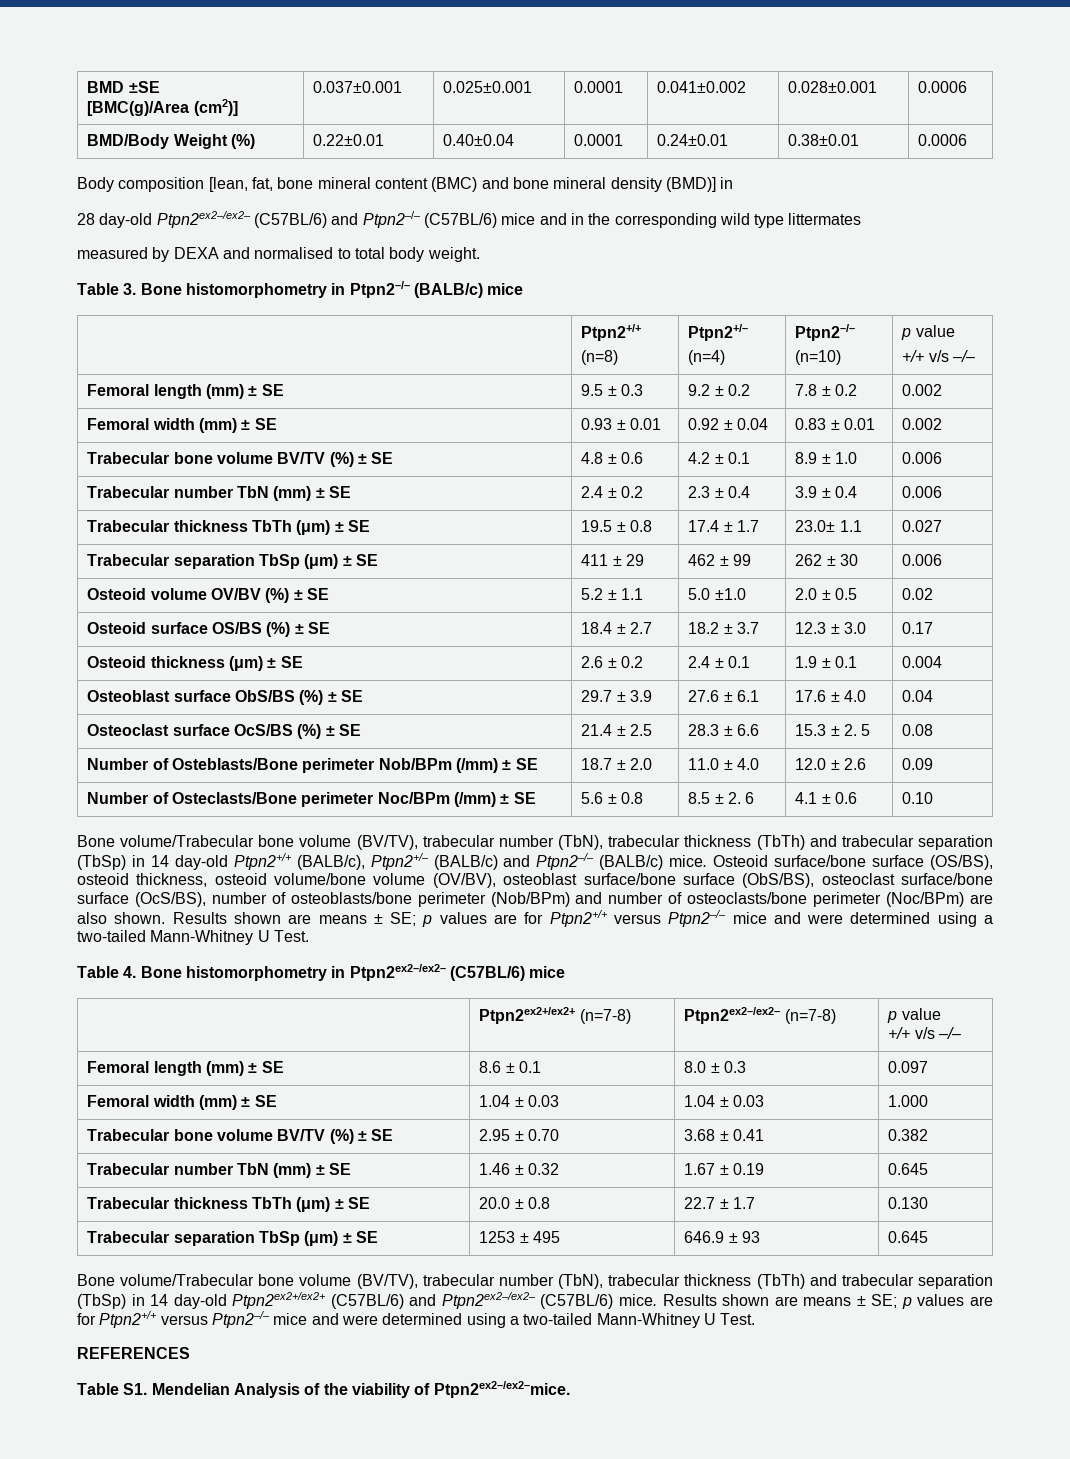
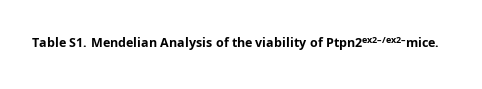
[87,81,160,93] [87,99,238,116] [313,81,403,93] [443,81,533,93] [574,81,624,93] [657,81,747,93] [788,81,878,93] [918,81,968,93] [87,134,256,149] [313,134,385,146] [443,134,515,146] [574,134,624,146] [657,134,729,146] [788,134,860,146] [918,134,968,146] [77,177,734,192] [77,211,862,228] [77,247,480,262] [77,281,524,298] [581,324,642,341] [581,350,619,365] [688,324,749,341] [688,350,726,365] [795,324,856,341] [795,350,842,365] [901,325,955,340] [902,350,976,362] [87,384,284,399] [581,384,644,396] [688,384,751,396] [795,384,858,396] [902,384,943,396] [87,418,277,433] [581,418,662,430] [688,418,769,430] [795,418,876,430] [902,418,943,430] [87,452,394,467] [581,452,644,464] [688,452,751,464] [795,452,858,464] [902,452,943,464] [87,486,351,501] [581,486,644,498] [688,486,751,498] [795,486,858,498] [902,486,943,498] [87,520,370,535] [581,520,653,532] [688,520,760,532] [795,520,862,532] [902,520,943,532] [87,554,378,569] [581,554,645,566] [688,554,752,566] [795,554,859,566] [902,554,943,566] [87,588,329,603] [581,588,644,600] [688,588,746,600] [795,588,858,600] [902,588,934,600] [87,622,330,637] [581,622,653,634] [688,622,760,634] [795,622,867,634] [902,622,934,634] [87,656,303,671] [581,656,644,668] [688,656,751,668] [795,656,858,668] [902,656,943,668] [87,690,363,705] [581,690,653,702] [688,690,760,702] [795,690,867,702] [902,690,934,702] [87,724,361,739] [581,724,653,736] [688,724,760,736] [795,724,871,736] [902,724,934,736] [87,758,538,773] [581,758,653,770] [688,758,760,770] [795,758,867,770] [902,758,934,770] [87,792,536,807] [581,792,644,804] [688,792,755,804] [795,792,858,804] [902,792,934,804] [77,835,994,850] [77,853,994,870] [77,873,994,888] [77,892,993,907] [77,910,993,927] [77,930,309,945] [77,964,566,981] [479,1007,631,1024] [684,1007,836,1024] [887,1008,941,1023] [888,1027,962,1039] [87,1061,284,1076] [479,1061,542,1073] [684,1061,747,1073] [888,1061,929,1073] [87,1095,277,1110] [479,1095,560,1107] [684,1095,765,1107] [888,1095,929,1107] [87,1129,394,1144] [479,1129,560,1141] [684,1129,765,1141] [888,1129,929,1141] [87,1163,351,1178] [479,1163,560,1175] [684,1163,765,1175] [888,1163,929,1175] [87,1197,370,1212] [479,1197,551,1209] [684,1197,756,1209] [888,1197,929,1209] [87,1231,378,1246] [479,1231,561,1243] [684,1231,761,1243] [888,1231,929,1243] [77,1274,994,1289] [77,1292,993,1309] [77,1311,756,1328] [77,1347,190,1359] BMD ±SE // [BMC(g)/Area (cm2)] | 0.037±0.001 | 0.025±0.001 | 0.0001 | 0.041±0.002 | 0.028±0.001 | 0.0006 // BMD/Body Weight (%) | 0.22±0.01 | 0.40±0.04 | 0.0001 | 0.24±0.01 | 0.38±0.01 | 0.0006 // Body composition [lean, fat, bone mineral content (BMC) and bone mineral density (BMD)] in // 28 day-old Ptpn2ex2–/ex2– (C57BL/6) and Ptpn2–/– (C57BL/6) mice and in the corresponding wild type littermates // measured by DEXA and normalised to total body weight. // Table 3. Bone histomorphometry in Ptpn2–/– (BALB/c) mice // | Ptpn2+/+ // (n=8) | Ptpn2+/– // (n=4) | Ptpn2–/– // (n=10) | p value // +/+ v/s –/– // Femoral length (mm) ± SE | 9.5 ± 0.3 | 9.2 ± 0.2 | 7.8 ± 0.2 | 0.002 // Femoral width (mm) ± SE | 0.93 ± 0.01 | 0.92 ± 0.04 | 0.83 ± 0.01 | 0.002 // Trabecular bone volume BV/TV (%) ± SE | 4.8 ± 0.6 | 4.2 ± 0.1 | 8.9 ± 1.0 | 0.006 // Trabecular number TbN (mm) ± SE | 2.4 ± 0.2 | 2.3 ± 0.4 | 3.9 ± 0.4 | 0.006 // Trabecular thickness TbTh (μm) ± SE | 19.5 ± 0.8 | 17.4 ± 1.7 | 23.0± 1.1 | 0.027 // Trabecular separation TbSp (μm) ± SE | 411 ± 29 | 462 ± 99 | 262 ± 30 | 0.006 // Osteoid volume OV/BV (%) ± SE | 5.2 ± 1.1 | 5.0 ±1.0 | 2.0 ± 0.5 | 0.02 // Osteoid surface OS/BS (%) ± SE | 18.4 ± 2.7 | 18.2 ± 3.7 | 12.3 ± 3.0 | 0.17 // Osteoid thickness (μm) ± SE | 2.6 ± 0.2 | 2.4 ± 0.1 | 1.9 ± 0.1 | 0.004 // Osteoblast surface ObS/BS (%) ± SE | 29.7 ± 3.9 | 27.6 ± 6.1 | 17.6 ± 4.0 | 0.04 // Osteoclast surface OcS/BS (%) ± SE | 21.4 ± 2.5 | 28.3 ± 6.6 | 15.3 ± 2. 5 | 0.08 // Number of Osteblasts/Bone perimeter Nob/BPm (/mm) ± SE | 18.7 ± 2.0 | 11.0 ± 4.0 | 12.0 ± 2.6 | 0.09 // Number of Osteclasts/Bone perimeter Noc/BPm (/mm) ± SE | 5.6 ± 0.8 | 8.5 ± 2. 6 | 4.1 ± 0.6 | 0.10 // Bone volume/Trabecular bone volume (BV/TV), trabecular number (TbN), trabecular thickness (TbTh) and trabecular separation (TbSp) in 14 day-old Ptpn2+/+ (BALB/c), Ptpn2+/– (BALB/c) and Ptpn2–/– (BALB/c) mice. Osteoid surface/bone surface (OS/BS), osteoid thickness, osteoid volume/bone volume (OV/BV), osteoblast surface/bone surface (ObS/BS), osteoclast surface/bone surface (OcS/BS), number of osteoblasts/bone perimeter (Nob/BPm) and number of osteoclasts/bone perimeter (Noc/BPm) are also shown. Results shown are means ± SE; p values are for Ptpn2+/+ versus Ptpn2–/– mice and were determined using a two-tailed Mann-Whitney U Test. // Table 4. Bone histomorphometry in Ptpn2ex2–/ex2– (C57BL/6) mice // | Ptpn2ex2+/ex2+ (n=7-8) | Ptpn2ex2–/ex2– (n=7-8) | p value // +/+ v/s –/– // Femoral length (mm) ± SE | 8.6 ± 0.1 | 8.0 ± 0.3 | 0.097 // Femoral width (mm) ± SE | 1.04 ± 0.03 | 1.04 ± 0.03 | 1.000 // Trabecular bone volume BV/TV (%) ± SE | 2.95 ± 0.70 | 3.68 ± 0.41 | 0.382 // Trabecular number TbN (mm) ± SE | 1.46 ± 0.32 | 1.67 ± 0.19 | 0.645 // Trabecular thickness TbTh (μm) ± SE | 20.0 ± 0.8 | 22.7 ± 1.7 | 0.130 // Trabecular separation TbSp (μm) ± SE | 1253 ± 495 | 646.9 ± 93 | 0.645 // Bone volume/Trabecular bone volume (BV/TV), trabecular number (TbN), trabecular thickness (TbTh) and trabecular separation (TbSp) in 14 day-old Ptpn2ex2+/ex2+ (C57BL/6) and Ptpn2ex2–/ex2– (C57BL/6) mice. Results shown are means ± SE; p values are for Ptpn2+/+ versus Ptpn2–/– mice and were determined using a two-tailed Mann-Whitney U Test. // REFERENCES // -> (32, 42) none

